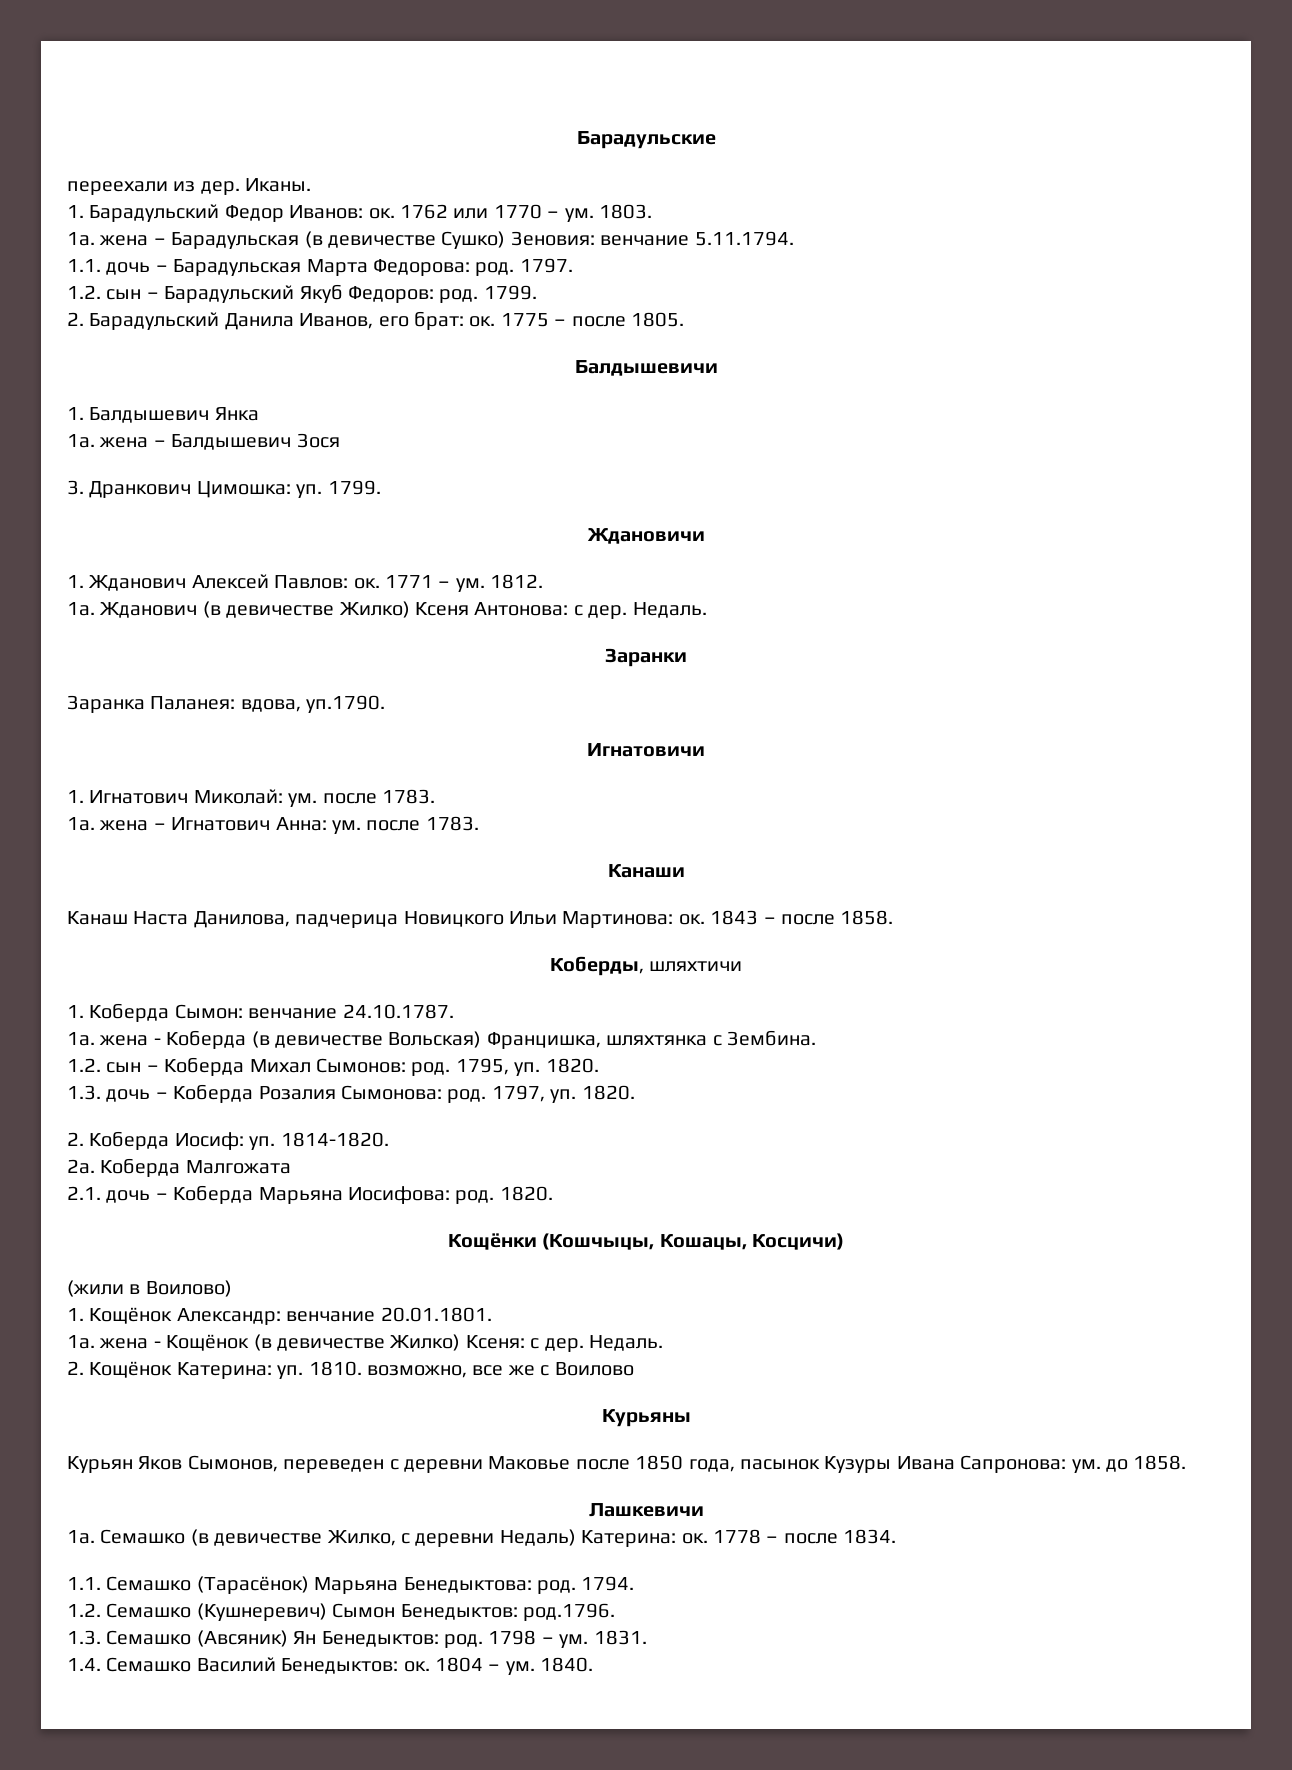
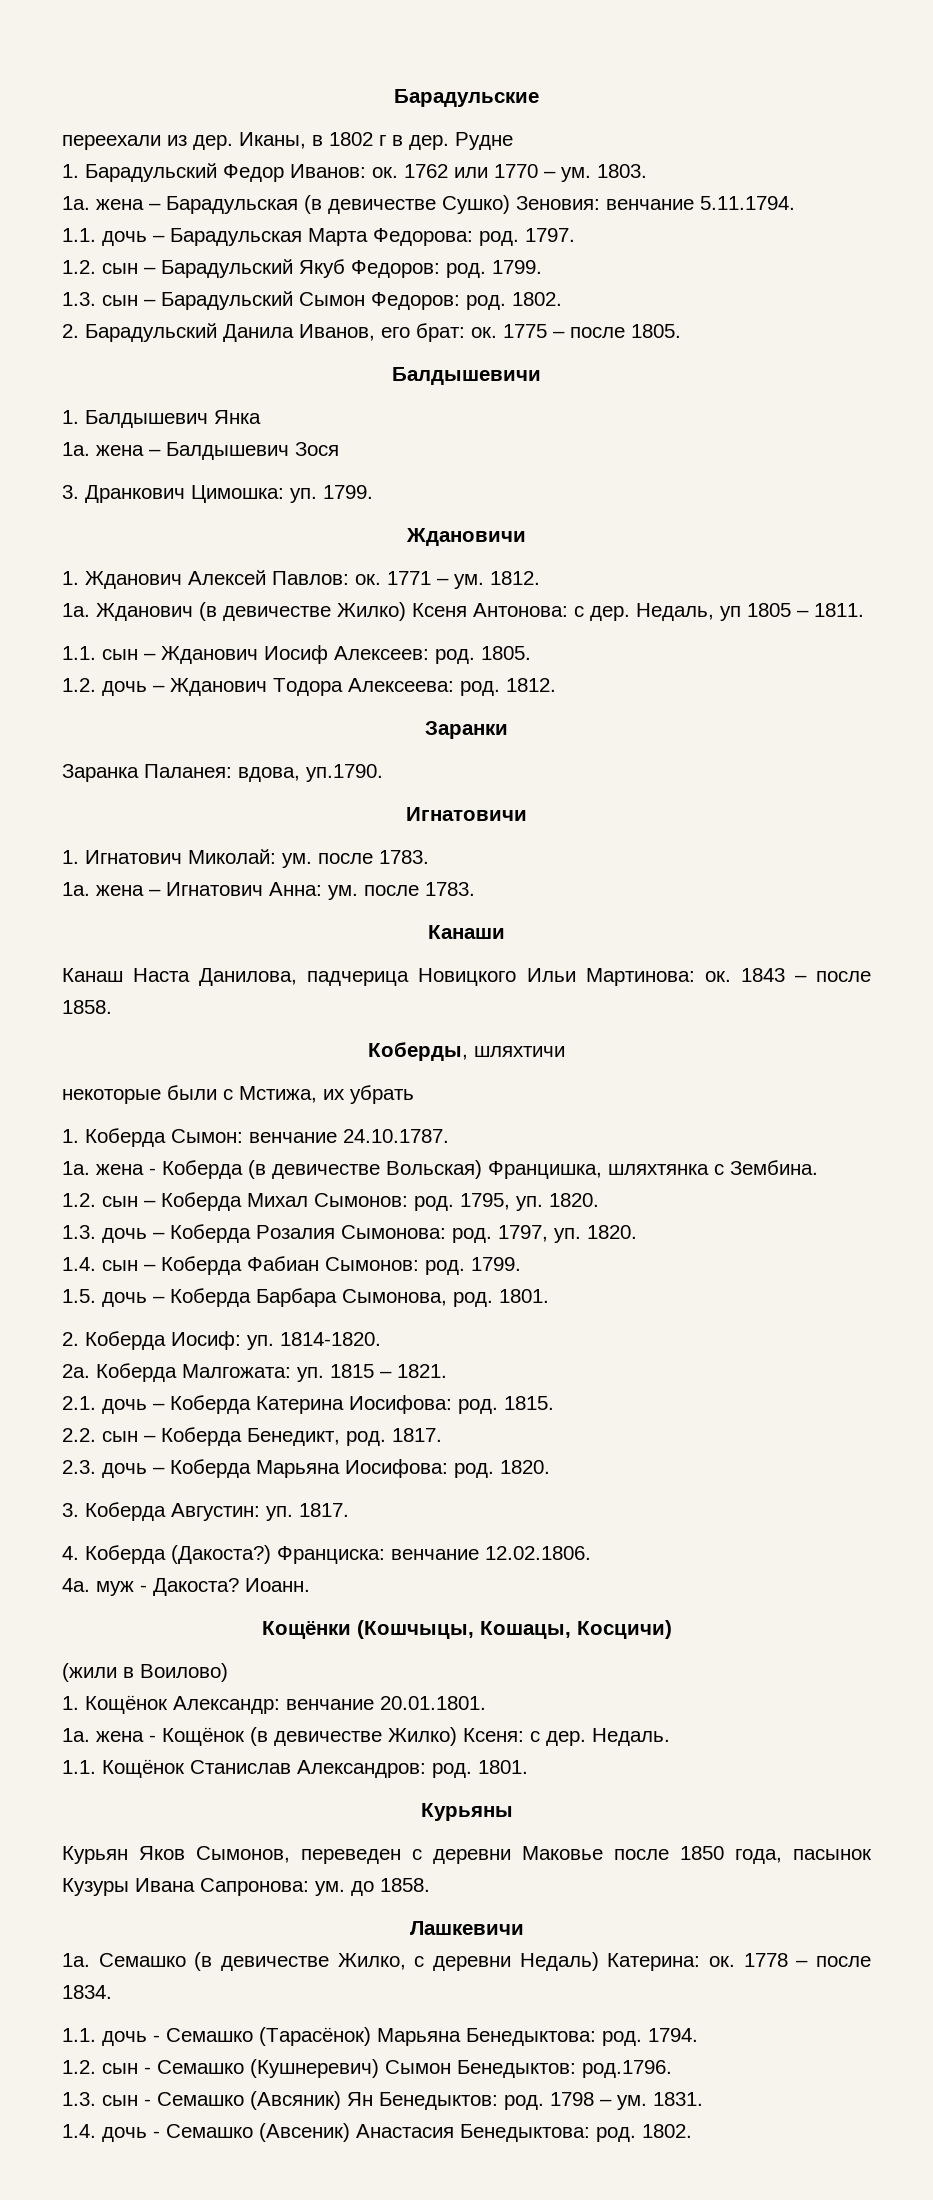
[245,178,312,192] Иканы. -> [239,132,513,150] Иканы, в 1802 г в дер. Рудне
(537, 292) none -> [62,291,562,310] // 1.3. сын – Барадульский Сымон Федоров: род. 1802.
[632,602,707,618] Недаль. -> [636,603,864,621] [62,645,531,664] [62,678,556,696] Недаль, уп 1805 – 1811. // 1.1. сын – Жданович Иосиф Алексеев: род. 1805. // 1.2. дочь – Жданович Тодора Алексеева: род. 1812.
(743, 966) none -> [62,1085,414,1104] // некоторые были с Мстижа, их убрать
(635, 1092) none -> [62,1256,521,1275] [62,1288,549,1307] // 1.4. сын – Коберда Фабиан Сымонов: род. 1799. // 1.5. дочь – Коберда Барбара Сымонова, род. 1801.
[185,1160,291,1174] Малгожата -> [182,1364,447,1382] Малгожата: уп. 1815 – 1821.
[258,1186,553,1204] Марьяна Иосифова: род. 1820. -> [256,1395,554,1414] [62,1427,442,1446] [62,1459,550,1478] [62,1502,349,1521] [62,1545,591,1564] [62,1578,310,1596] Катерина Иосифова: род. 1815. // 2.2. сын – Коберда Бенедикт, род. 1817. // 2.3. дочь – Коберда Марьяна Иосифова: род. 1820. // 3. Коберда Августин: уп. 1817. // 4. Коберда (Дакоста?) Франциска: венчание 12.02.1806. // 4а. муж - Дакоста? Иоанн.
[67,1361,634,1379] 2. Кощёнок Катерина: уп. 1810. возможно, все же с Воилово -> [62,1759,528,1778] 1.1. Кощёнок Станислав Александров: род. 1801.
(101, 1583) none -> [102,2031,160,2046] дочь -
(101, 1610) none -> [102,2063,151,2074] сын -
(101, 1637) none -> [102,2095,151,2106] сын -
[106,1657,594,1675] Семашко Василий Бенедыктов: ок. 1804 – ум. 1840. -> [102,2123,692,2142] дочь - Семашко (Авсеник) Анастасия Бенедыктова: род. 1802.

